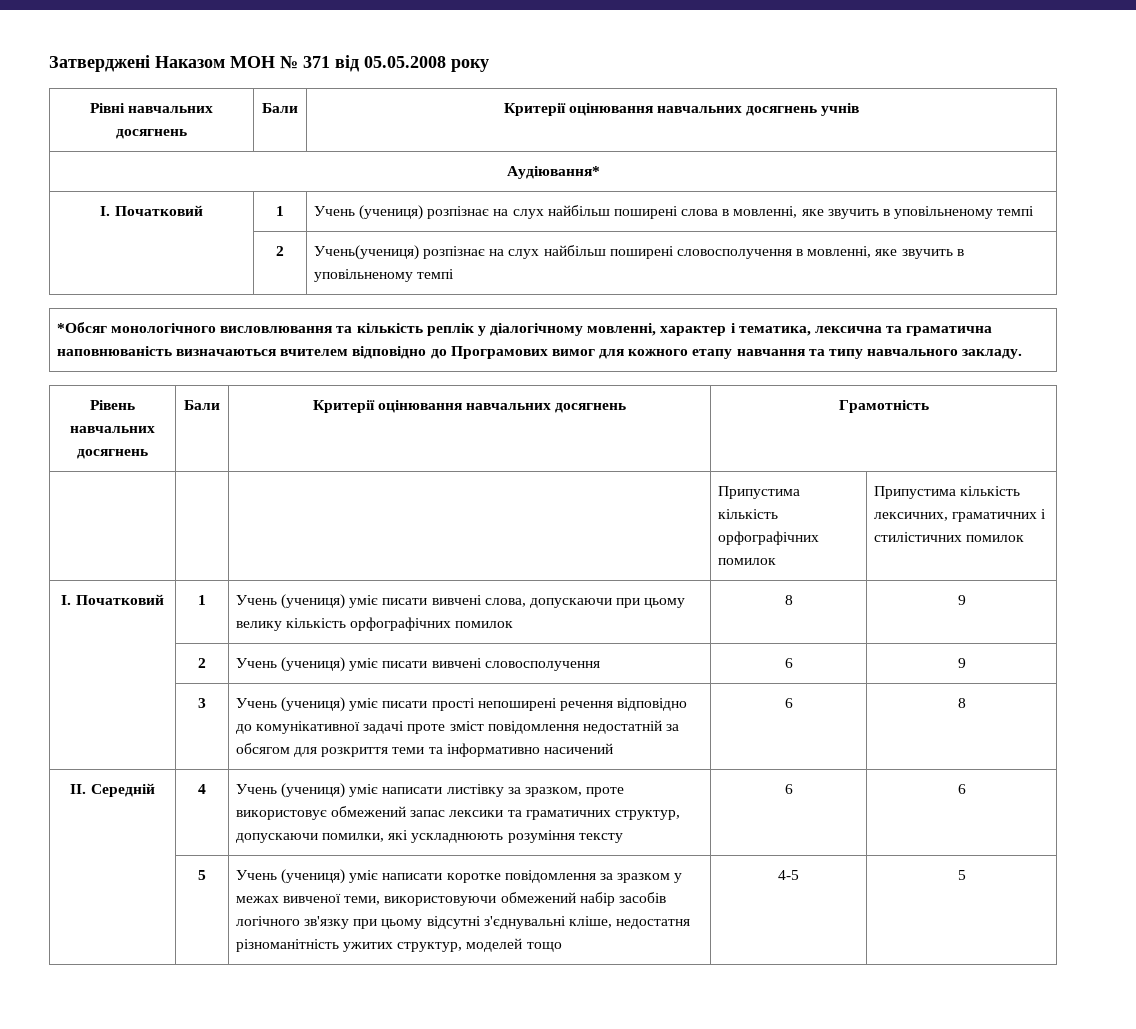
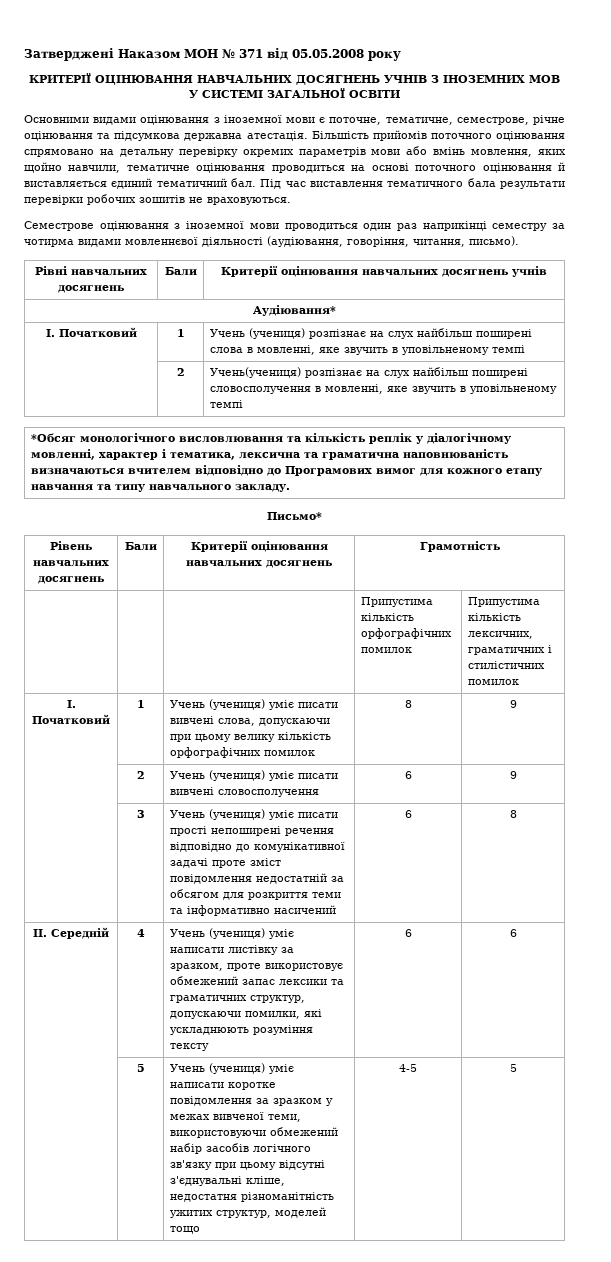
(489, 65) none -> [29,73,560,85] [189,88,400,98] [24,115,565,125] [24,130,565,141] [24,146,566,157] [24,162,566,173] [24,178,565,189] [24,194,291,205] [24,221,565,231] [24,236,519,247] // КРИТЕРІЇ ОЦІНЮВАННЯ НАВЧАЛЬНИХ ДОСЯГНЕНЬ УЧНІВ З ІНОЗЕМНИХ МОВ У СИСТЕМІ ЗАГАЛЬНОЇ ОСВІТИ // Основними видами оцінювання з іноземної мови є поточне, тематичне, семестрове, річне оцінювання та підсумкова державна атестація. Більшість прийомів поточного оцінювання спрямовано на детальну перевірку окремих параметрів мови або вмінь мовлення, яких щойно навчили, тематичне оцінювання проводиться на основі поточного оцінювання й виставляється єдиний тематичний бал. Під час виставлення тематичного бала результати перевірки робочих зошитів не враховуються. // Семестрове оцінювання з іноземної мови проводиться один раз наприкінці семестру за чотирма видами мовленнєвої діяльності (аудіювання, говоріння, читання, письмо).
(1023, 354) none -> [267,512,322,520] // Письмо*

